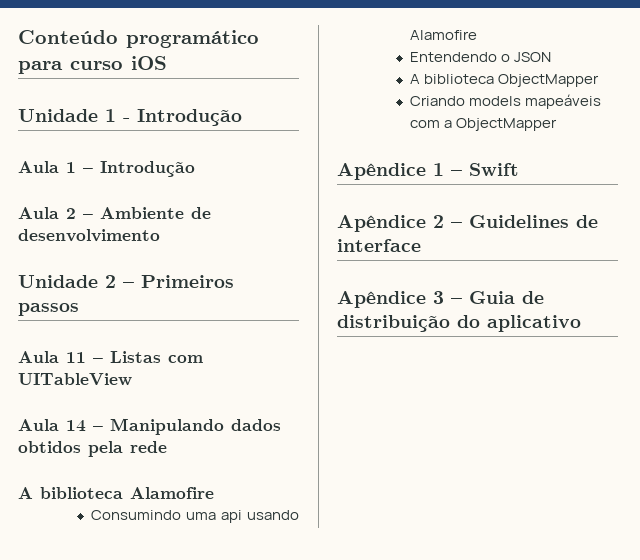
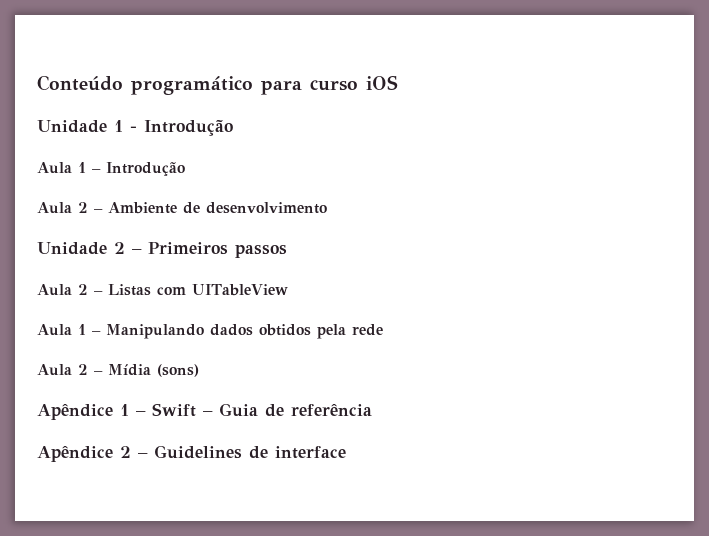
[66,352,86,363] 11 -> [78,284,88,295] 2
[66,420,86,432] 14 -> [78,324,86,335] 1
[18,487,214,499] [91,510,299,523] [410,30,478,40] [410,52,552,62] [410,74,600,87] [410,94,602,109] [410,118,558,131] A biblioteca Alamofire // Consumindo uma api usando Alamofire // Entendendo o JSON // A biblioteca ObjectMapper // Criando models mapeáveis com a ObjectMapper -> [37,364,199,377] Aula 2 – Mídia (sons)
(519, 169) none -> [203,403,372,417] – Guia de referência
[337,291,544,308] [337,315,581,332] // Apêndice 3 – Guia de distribuição do aplicativo -> (346, 452) none

